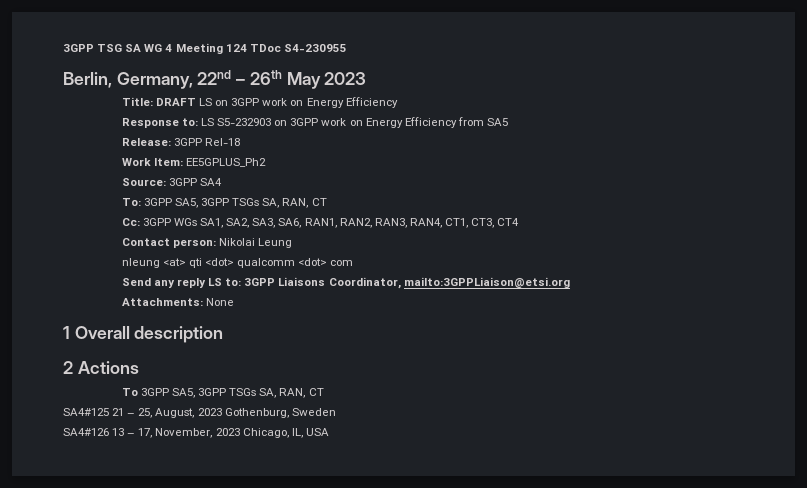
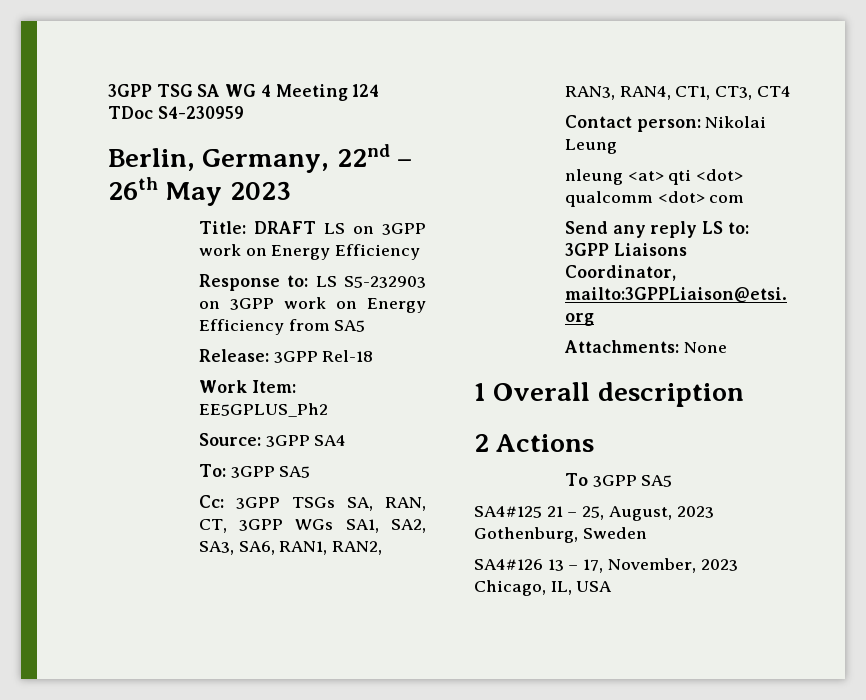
[283,44,347,52] S4-230955 -> [157,106,244,119] S4-230959
[175,198,327,208] [121,218,140,226] SA5, 3GPP TSGs SA, RAN, CT // Cc: -> [279,466,311,478] [198,495,426,511] [198,519,227,533] SA5 // Cc: 3GPP TSGs SA, RAN, CT,
[172,388,324,398] SA5, 3GPP TSGs SA, RAN, CT -> [641,475,673,487] SA5

